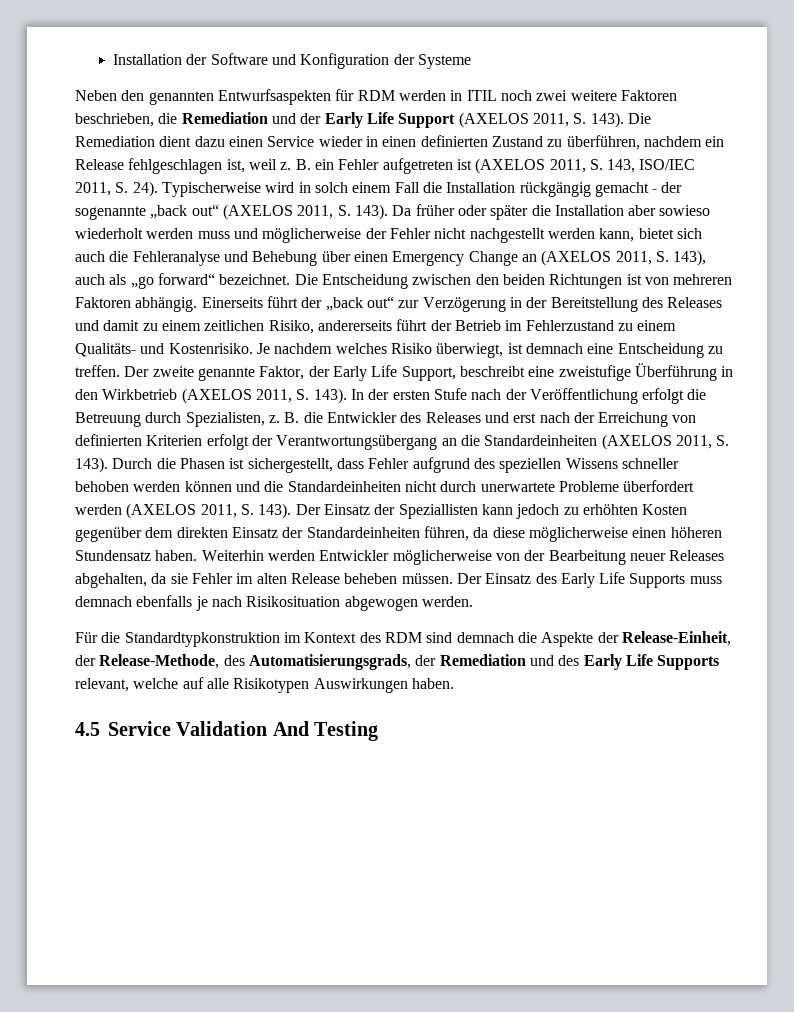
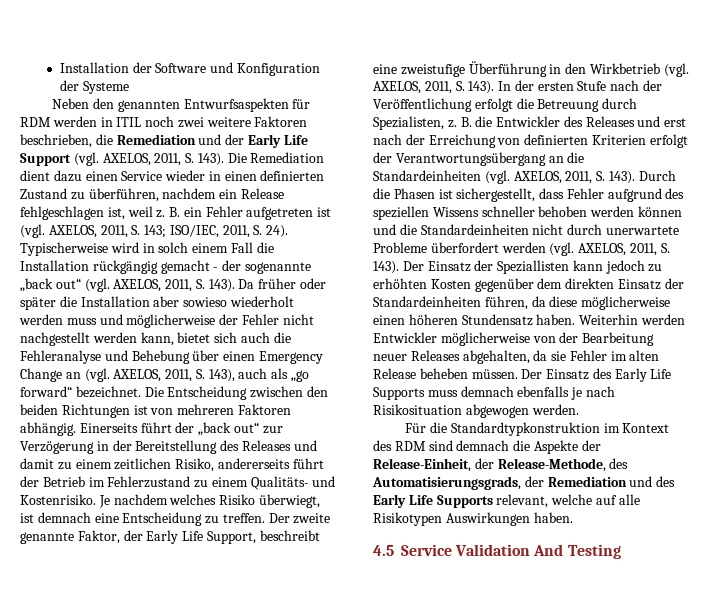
[458,112,529,128] (AXELOS -> [73,152,151,166] (vgl. AXELOS,
[475,158,696,174] (AXELOS 2011, S. 143, ISO/IEC -> [20,224,219,238] (vgl. AXELOS, 2011, S. 143; ISO/IEC,
[222,204,293,220] (AXELOS -> [84,278,162,292] (vgl. AXELOS,
[541,250,612,266] (AXELOS -> [84,368,162,382] (vgl. AXELOS,
[181,388,252,404] (AXELOS -> [663,63,689,77] [373,81,421,94] (vgl. AXELOS,
[601,434,672,450] (AXELOS -> [484,170,562,184] (vgl. AXELOS,
[126,503,197,519] (AXELOS -> [549,242,627,256] (vgl. AXELOS,

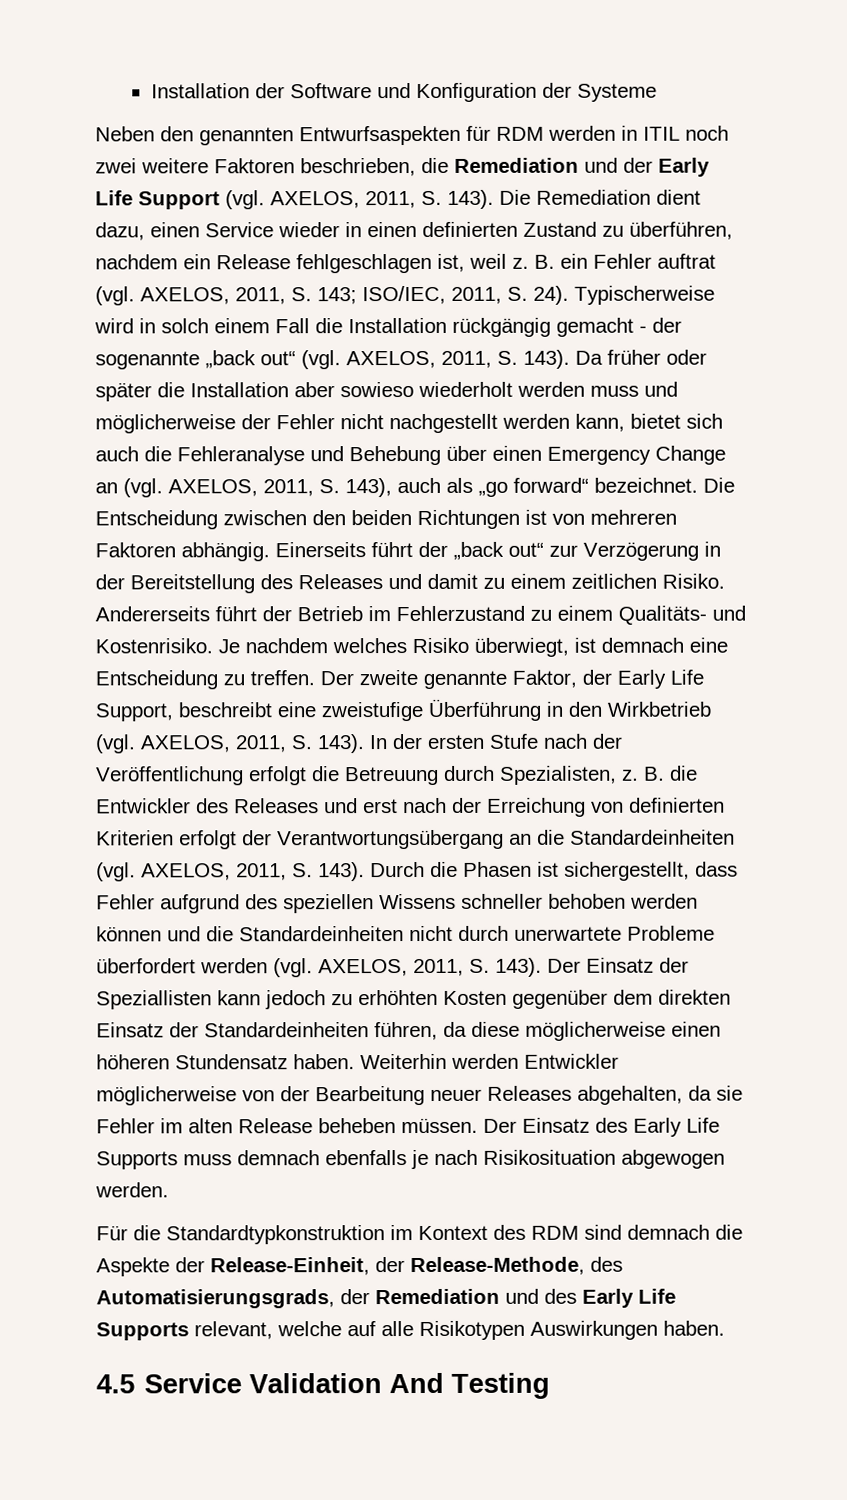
[53,170,82,182] dazu -> [95,222,145,241] dazu,
[246,207,332,220] aufgetreten ist -> [657,253,716,269] auftrat
[175,458,290,472] Risiko, andererseits -> [662,573,725,589] [95,606,210,622] Risiko. Andererseits

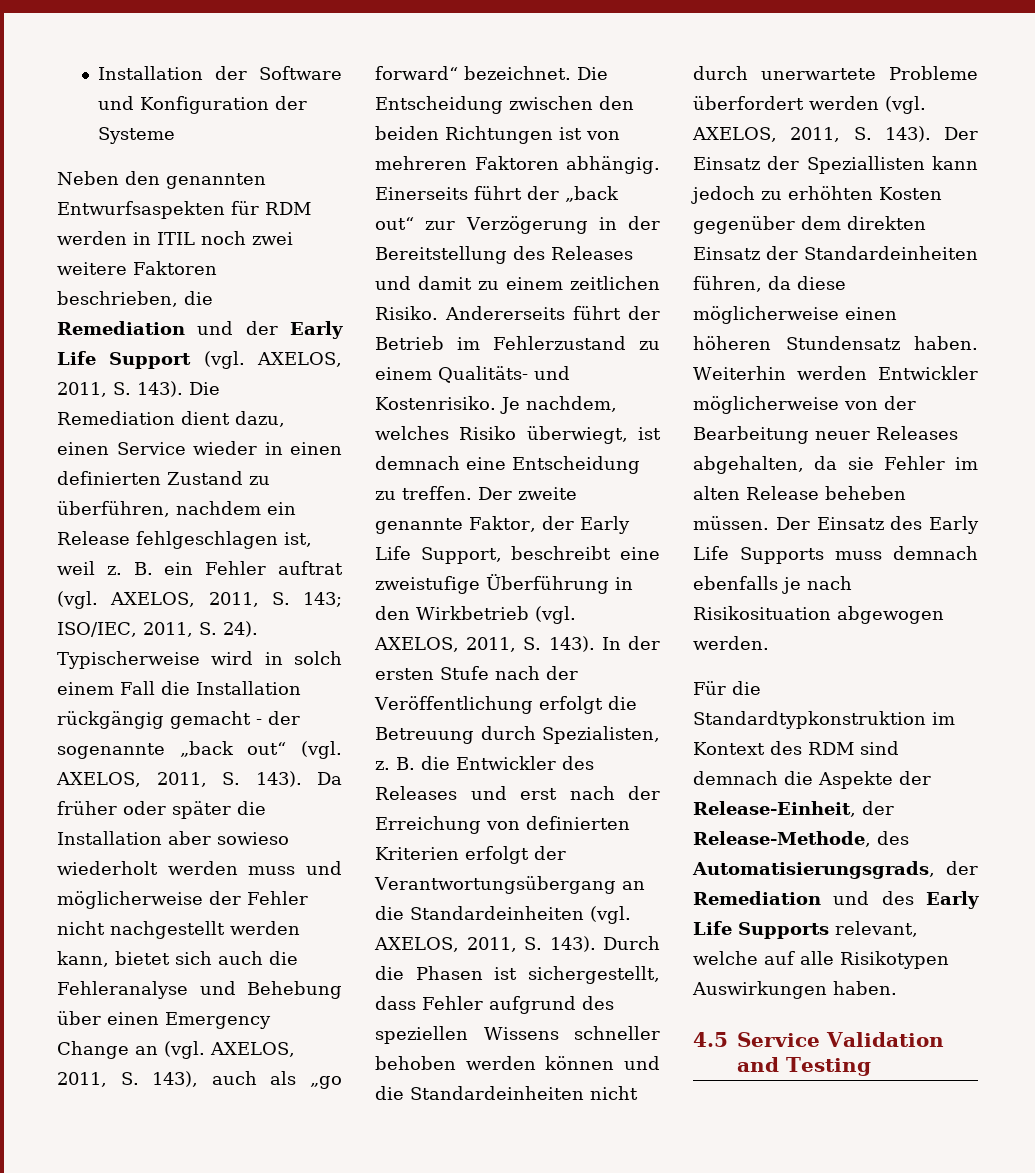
[245,638,328,654] nachdem -> [526,396,617,412] nachdem,
[389,1372,445,1394] And -> [737,1057,779,1072] and

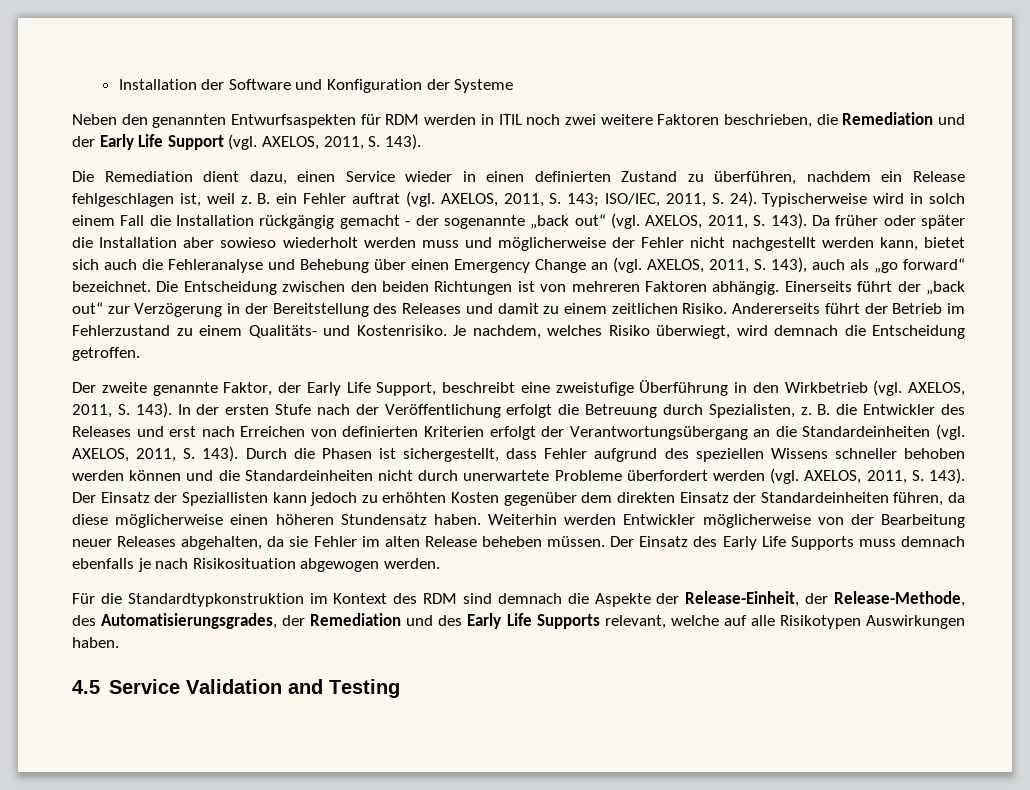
(183, 389) none -> (421, 142) //
[638,427,661,440] [375,456,640,474] [375,486,472,500] ist demnach eine Entscheidung zu treffen. -> [736,325,965,339] [72,347,140,361] wird demnach die Entscheidung getroffen. //
[628,786,660,800] [375,816,481,834] der Erreichung -> [240,426,306,437] Erreichen
[692,861,935,879] Automatisierungsgrads, -> [101,613,278,629] Automatisierungsgrades,

